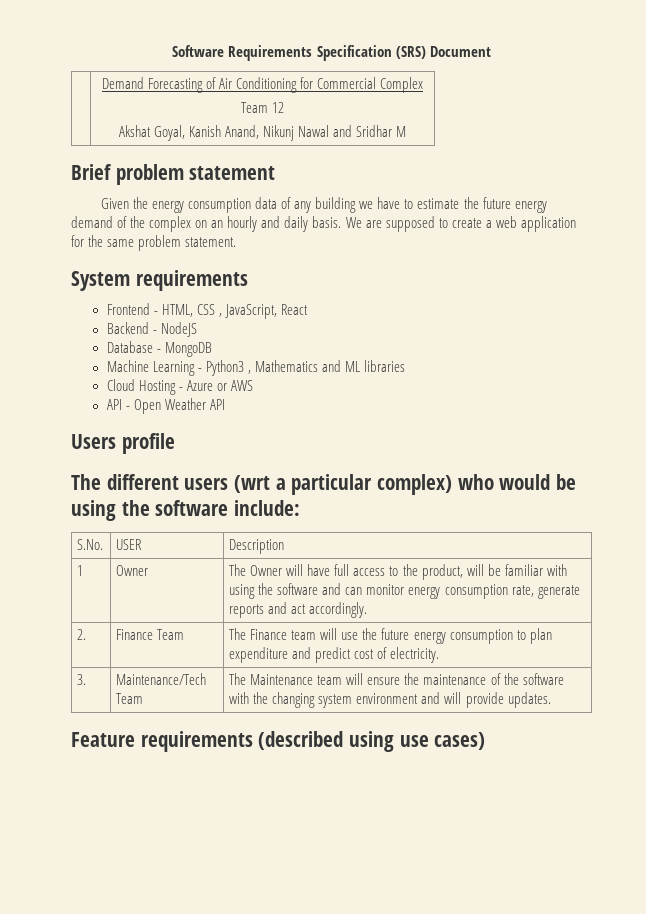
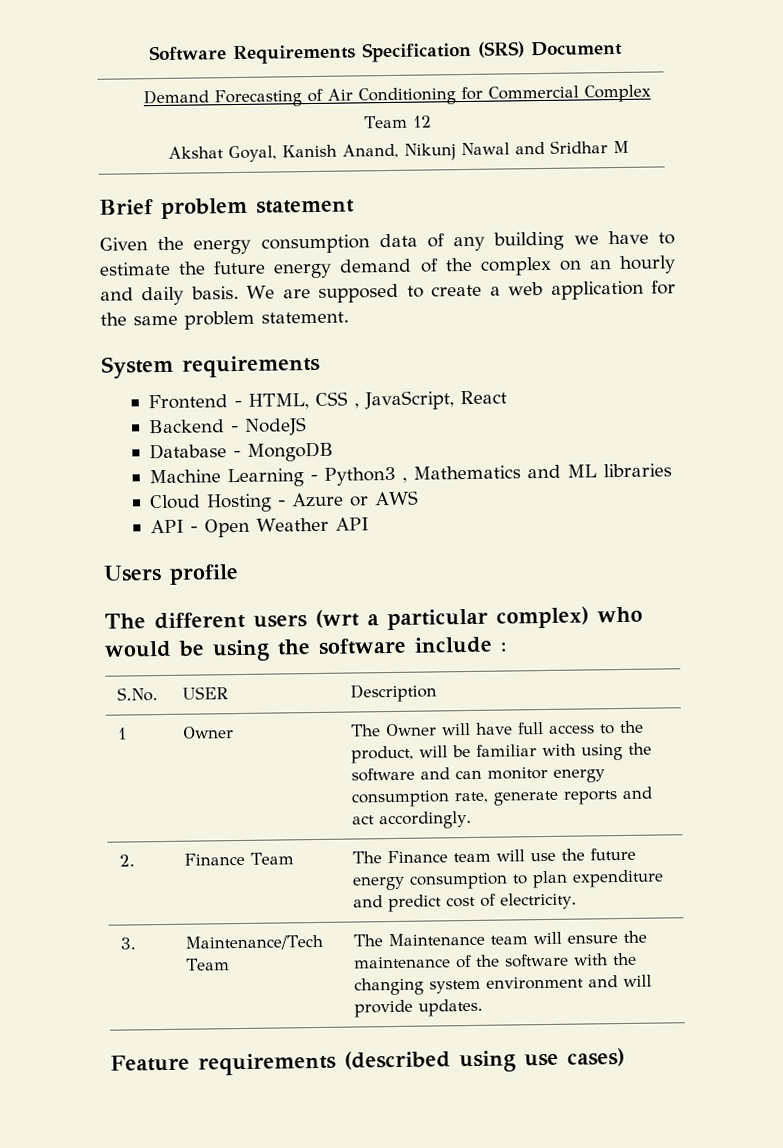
[234,500,301,516] include: -> [413,636,507,654] include :

